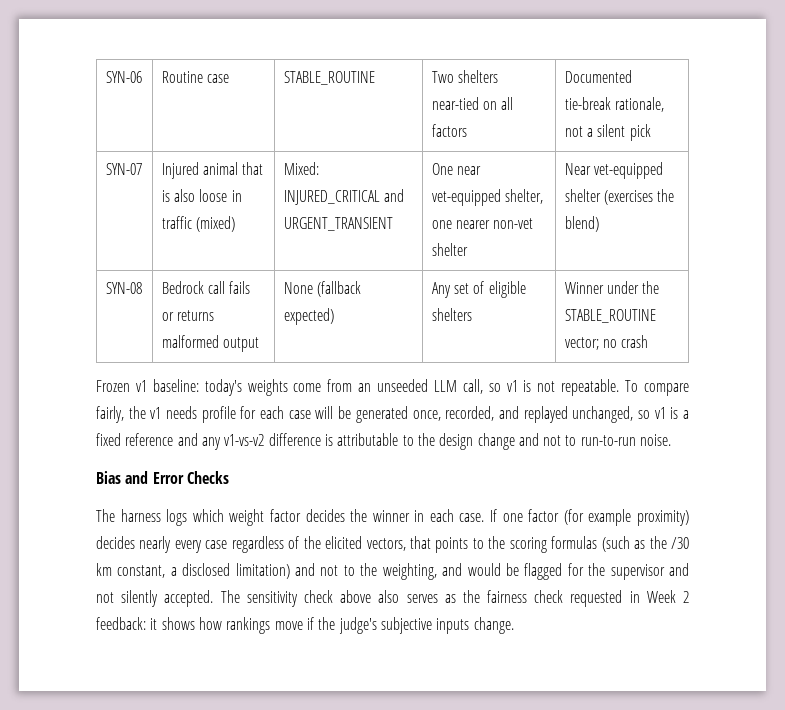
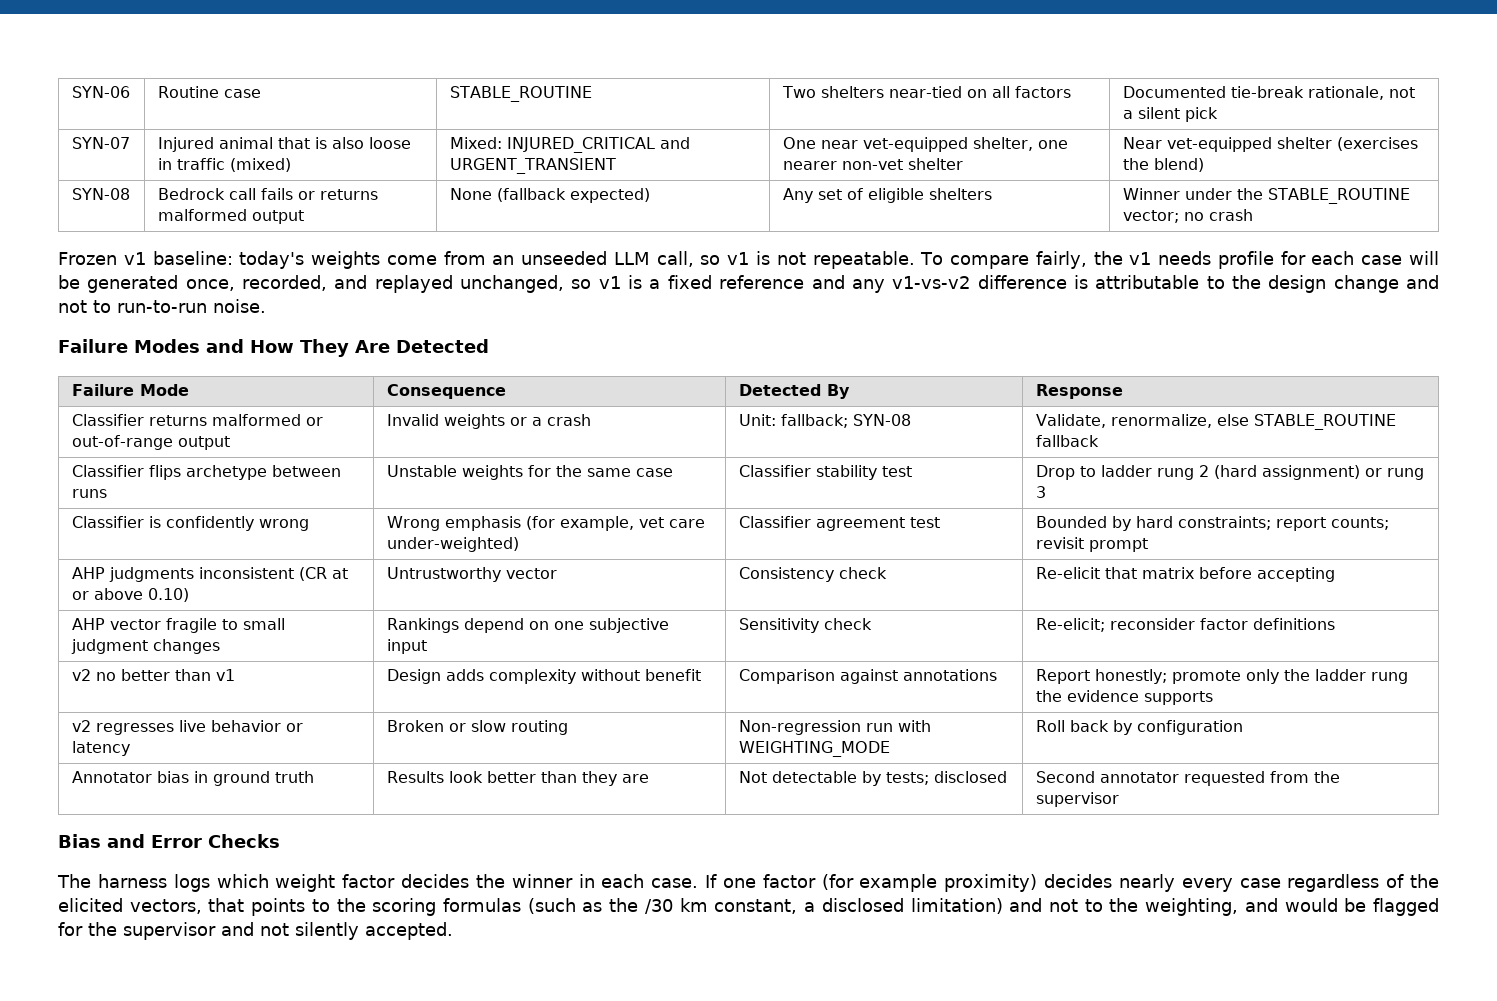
(672, 440) none -> [58,339,489,357] [71,384,189,396] [386,384,506,399] [738,384,850,399] [1035,384,1123,399] [71,414,323,426] [71,435,230,450] [386,414,591,429] [738,414,911,428] [1035,414,1396,430] [1035,435,1099,447] [71,465,341,480] [71,489,107,498] [386,465,673,480] [738,465,912,480] [1035,465,1424,480] [1035,486,1046,498] [71,516,309,531] [386,516,705,531] [386,537,519,552] [738,516,940,531] [1035,516,1389,531] [1035,537,1148,552] [71,567,348,582] [71,588,189,602] [386,567,557,582] [738,567,887,582] [1035,567,1335,582] [71,618,285,633] [70,639,220,654] [386,618,669,633] [386,639,427,654] [738,618,872,633] [1035,618,1335,632] [71,669,235,681] [386,669,701,684] [738,669,997,684] [1035,669,1408,684] [1035,690,1213,705] [71,720,303,735] [71,741,130,756] [386,720,568,735] [738,720,931,735] [738,741,890,757] [1035,720,1243,735] [71,771,314,786] [386,771,649,786] [738,771,1007,786] [1035,771,1340,786] [1035,792,1119,807] // Failure Modes and How They Are Detected // Failure Mode | Consequence | Detected By | Response // Classifier returns malformed or out-of-range output | Invalid weights or a crash | Unit: fallback; SYN-08 | Validate, renormalize, else STABLE_ROUTINE fallback // Classifier flips archetype between runs | Unstable weights for the same case | Classifier stability test | Drop to ladder rung 2 (hard assignment) or rung 3 // Classifier is confidently wrong | Wrong emphasis (for example, vet care under-weighted) | Classifier agreement test | Bounded by hard constraints; report counts; revisit prompt // AHP judgments inconsistent (CR at or above 0.10) | Untrustworthy vector | Consistency check | Re-elicit that matrix before accepting // AHP vector fragile to small judgment changes | Rankings depend on one subjective input | Sensitivity check | Re-elicit; reconsider factor definitions // v2 no better than v1 | Design adds complexity without benefit | Comparison against annotations | Report honestly; promote only the ladder rung the evidence supports // v2 regresses live behavior or latency | Broken or slow routing | Non-regression run with WEIGHTING_MODE | Roll back by configuration // Annotator bias in ground truth | Results look better than they are | Not detectable by tests; disclosed | Second annotator requested from the supervisor
[220,590,689,607] [96,617,514,634] The sensitivity check above also serves as the fairness check requested in Week 2 feedback: it shows how rankings move if the judge's subjective inputs change. -> (453, 931) none

